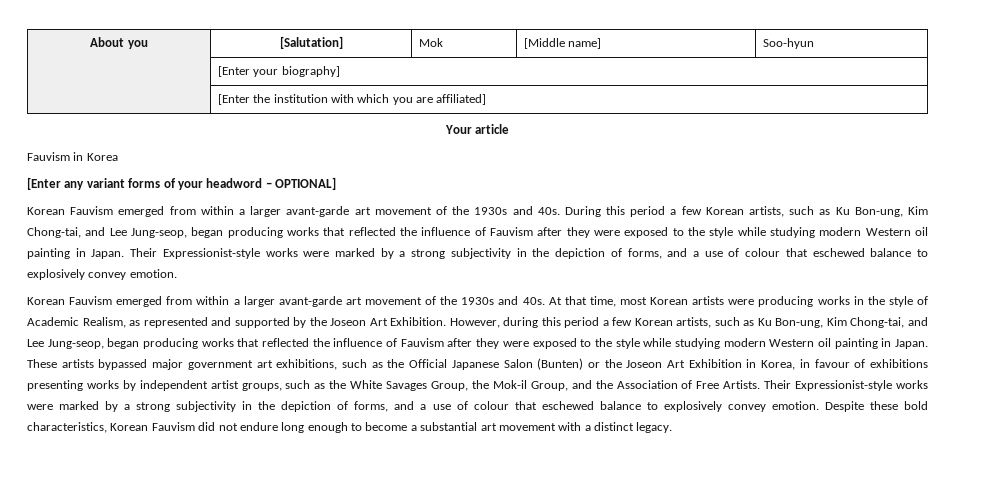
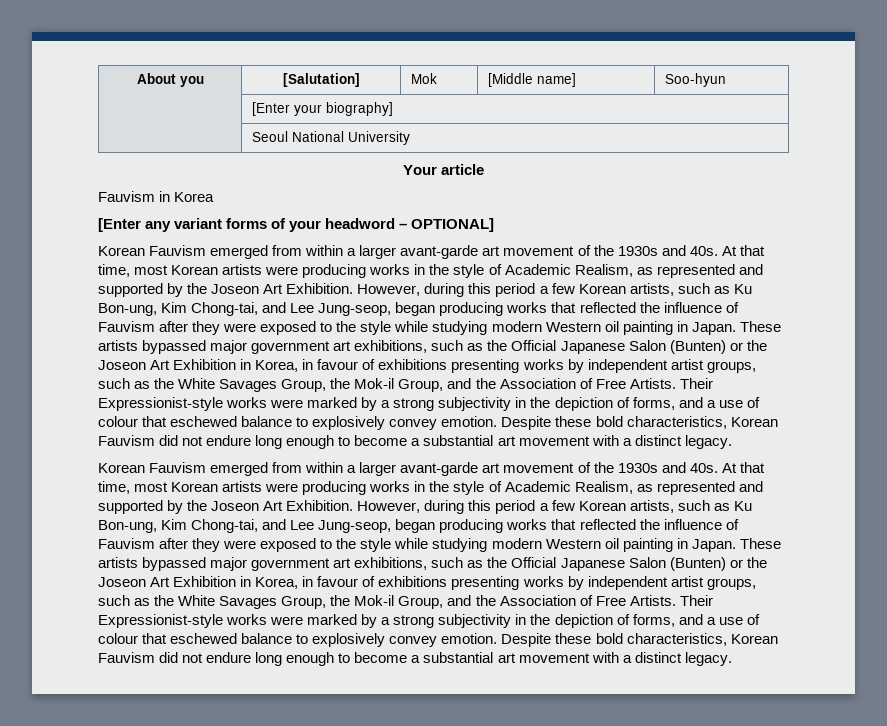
[217,94,487,105] [Enter the institution with which you are affiliated] -> [251,131,410,145] Seoul National University
[27,206,929,217] [27,227,929,238] [27,248,929,259] [27,269,177,280] // Korean Fauvism emerged from within a larger avant-garde art movement of the 1930s and 40s. During this period a few Korean artists, such as Ku Bon-ung, Kim Chong-tai, and Lee Jung-seop, began producing works that reflected the influence of Fauvism after they were exposed to the style while studying modern Western oil painting in Japan. Their Expressionist-style works were marked by a strong subjectivity in the depiction of forms, and a use of colour that eschewed balance to explosively convey emotion. -> (495, 225) none
(673, 427) none -> [98,462,765,476] [98,481,763,495] [98,500,752,514] [98,519,739,533] [98,538,781,552] [98,557,767,571] [98,576,756,590] [98,595,713,609] [98,614,760,628] [98,633,778,647] [98,652,732,666] // Korean Fauvism emerged from within a larger avant-garde art movement of the 1930s and 40s. At that time, most Korean artists were producing works in the style of Academic Realism, as represented and supported by the Joseon Art Exhibition. However, during this period a few Korean artists, such as Ku Bon-ung, Kim Chong-tai, and Lee Jung-seop, began producing works that reflected the influence of Fauvism after they were exposed to the style while studying modern Western oil painting in Japan. These artists bypassed major government art exhibitions, such as the Official Japanese Salon (Bunten) or the Joseon Art Exhibition in Korea, in favour of exhibitions presenting works by independent artist groups, such as the White Savages Group, the Mok-il Group, and the Association of Free Artists. Their Expressionist-style works were marked by a strong subjectivity in the depiction of forms, and a use of colour that eschewed balance to explosively convey emotion. Despite these bold characteristics, Korean Fauvism did not endure long enough to become a substantial art movement with a distinct legacy.

